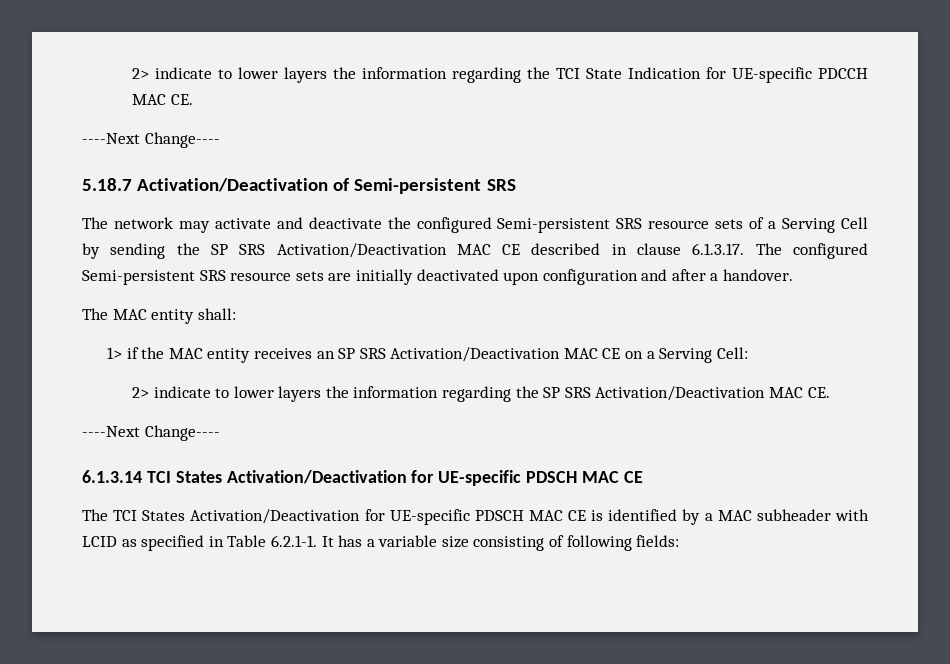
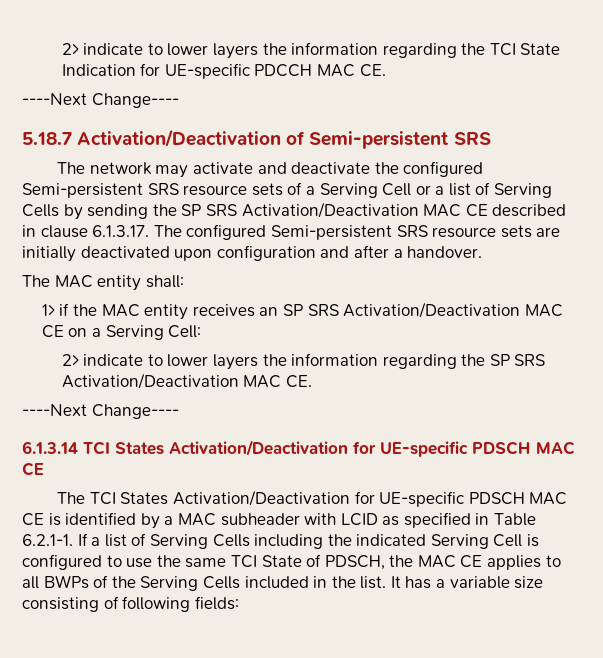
(868, 223) none -> [415,182,553,198] [22,204,59,217] or a list of Serving Cells
(317, 541) none -> [77,533,540,549] [22,554,561,570] [22,575,387,591] If a list of Serving Cells including the indicated Serving Cell is configured to use the same TCI State of PDSCH, the MAC CE applies to all BWPs of the Serving Cells included in the list.

